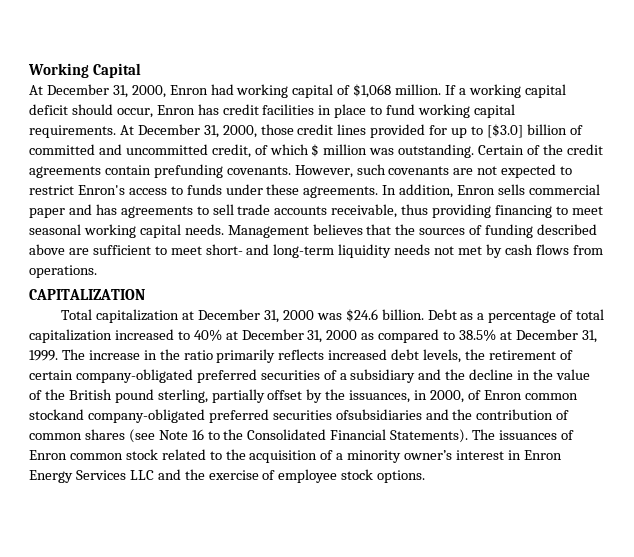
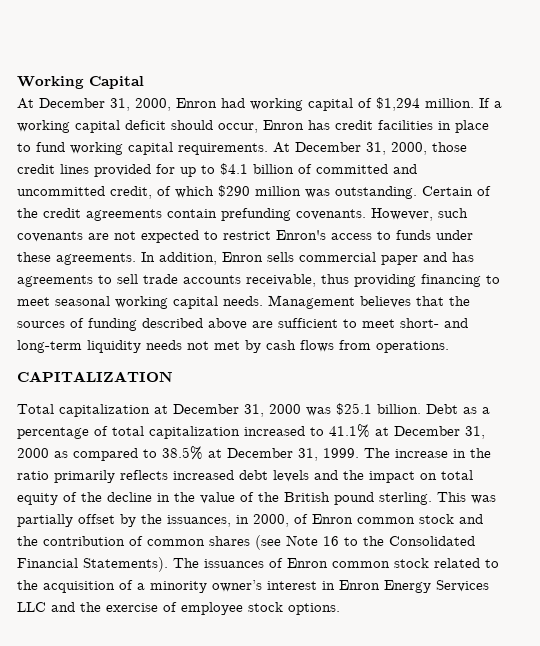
[353,84,392,98] $1,068 -> [376,97,420,111] $1,294
[486,124,523,138] [$3.0] -> [220,163,248,175] $4.1
[311,144,320,157] $ -> [218,185,250,197] $290
[345,309,378,322] $24.6 -> [336,403,372,415] $25.1
[193,329,222,341] 40% -> [329,424,370,438] 41.1%
[423,349,573,363] [29,369,442,383] levels, the retirement of certain company-obligated preferred securities of a subsidiary and -> [273,470,473,483] [17,492,77,505] levels and the impact on total equity of
[157,389,208,403] sterling, -> [379,492,496,505] sterling. This was
[29,409,422,423] stockand company-obligated preferred securities ofsubsidiaries -> [419,514,454,524] stock

